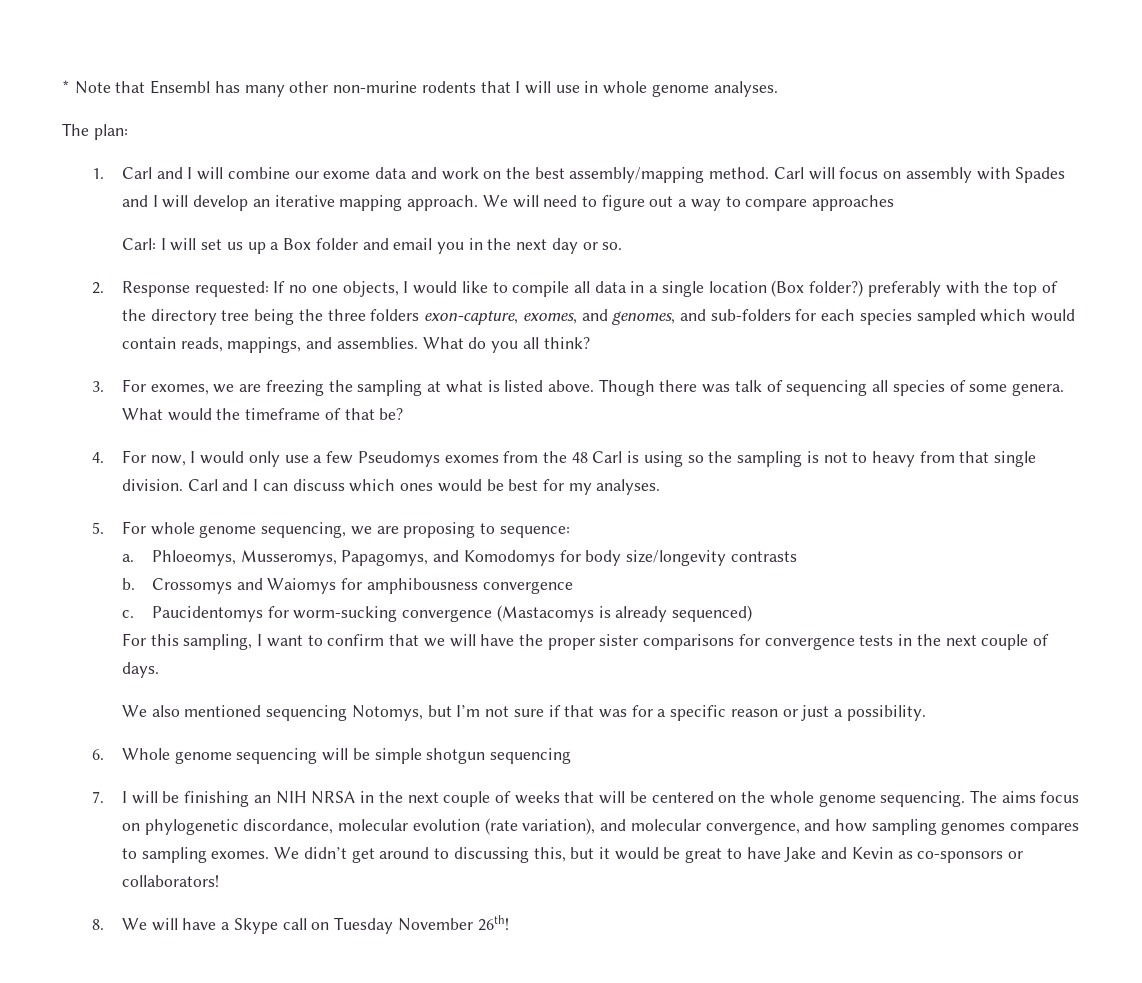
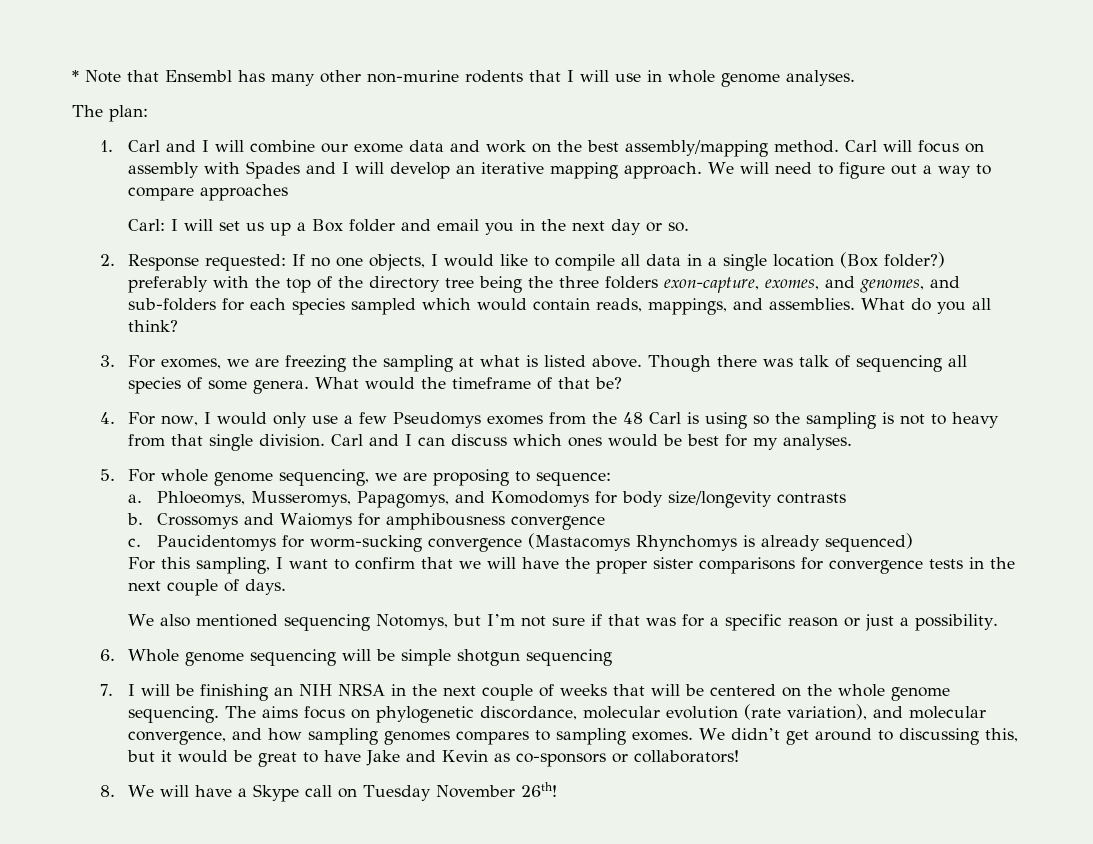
(594, 613) none -> [635,535,737,551] Rhynchomys

